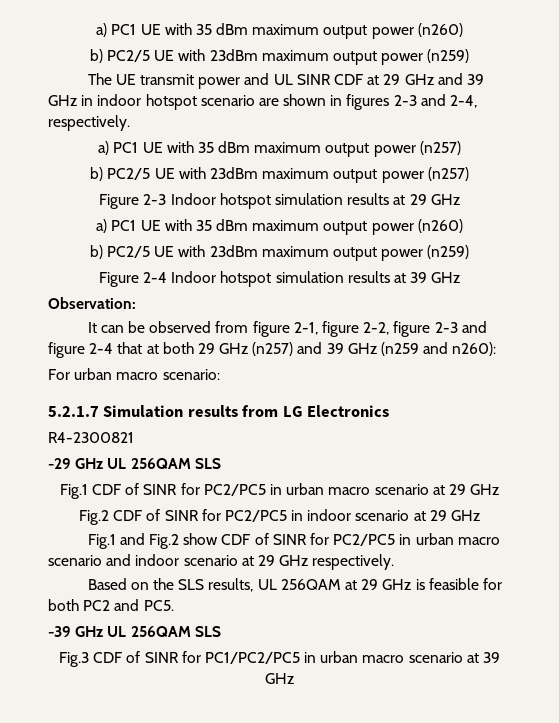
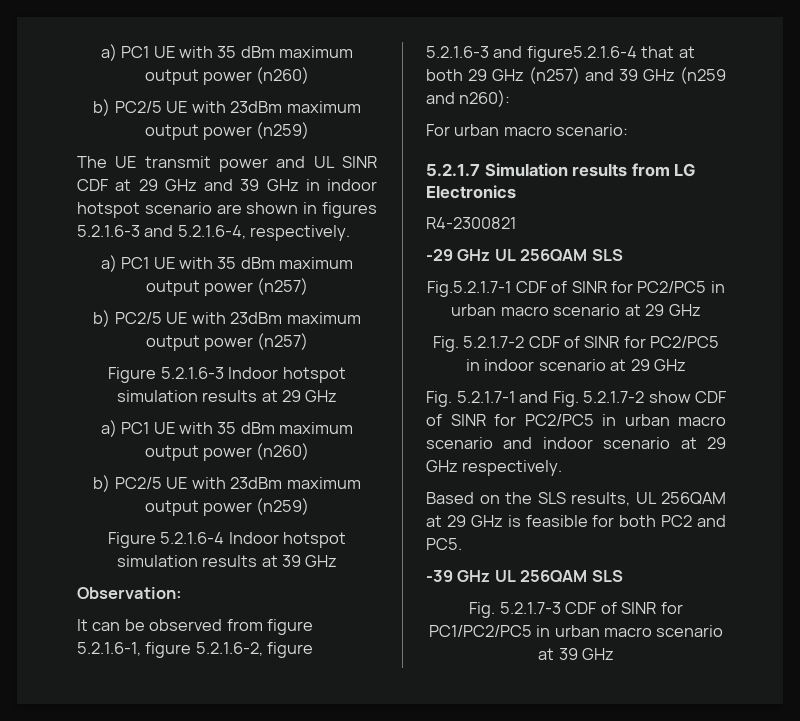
[393,94,478,108] 2-3 and 2-4, -> [77,225,246,239] 5.2.1.6-3 and 5.2.1.6-4,
[143,194,167,205] 2-3 -> [160,367,224,379] 5.2.1.6-3
[142,272,167,283] 2-4 -> [160,532,225,544] 5.2.1.6-4
[293,321,487,337] [48,342,114,358] 2-1, figure 2-2, figure 2-3 and figure 2-4 -> [77,642,314,658] [426,46,637,62] 5.2.1.6-1, figure 5.2.1.6-2, figure 5.2.1.6-3 and figure5.2.1.6-4
[59,484,88,499] Fig.1 -> [427,281,512,297] Fig.5.2.1.7-1
[78,510,109,525] Fig.2 -> [432,336,525,352] Fig. 5.2.1.7-2
[87,533,180,549] Fig.1 and Fig.2 -> [426,391,644,407] Fig. 5.2.1.7-1 and Fig. 5.2.1.7-2
[58,652,89,667] Fig.3 -> [469,602,561,618] Fig. 5.2.1.7-3

